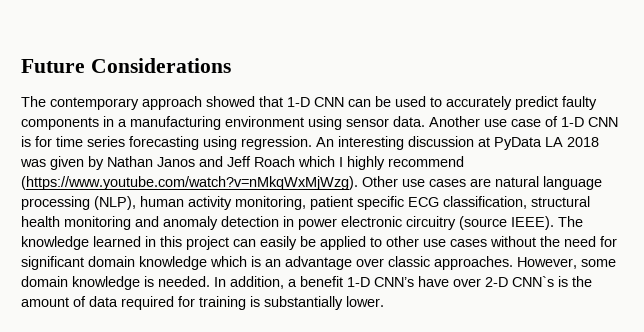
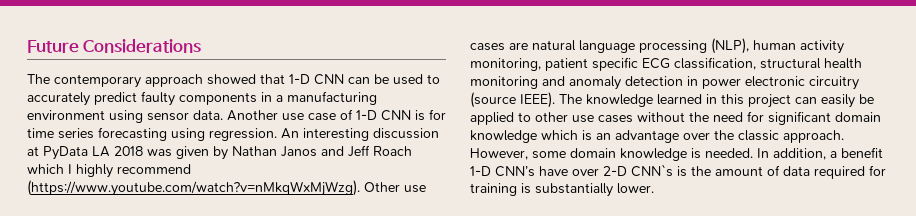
[388,256,513,270] classic approaches. -> [714,130,844,143] the classic approach.

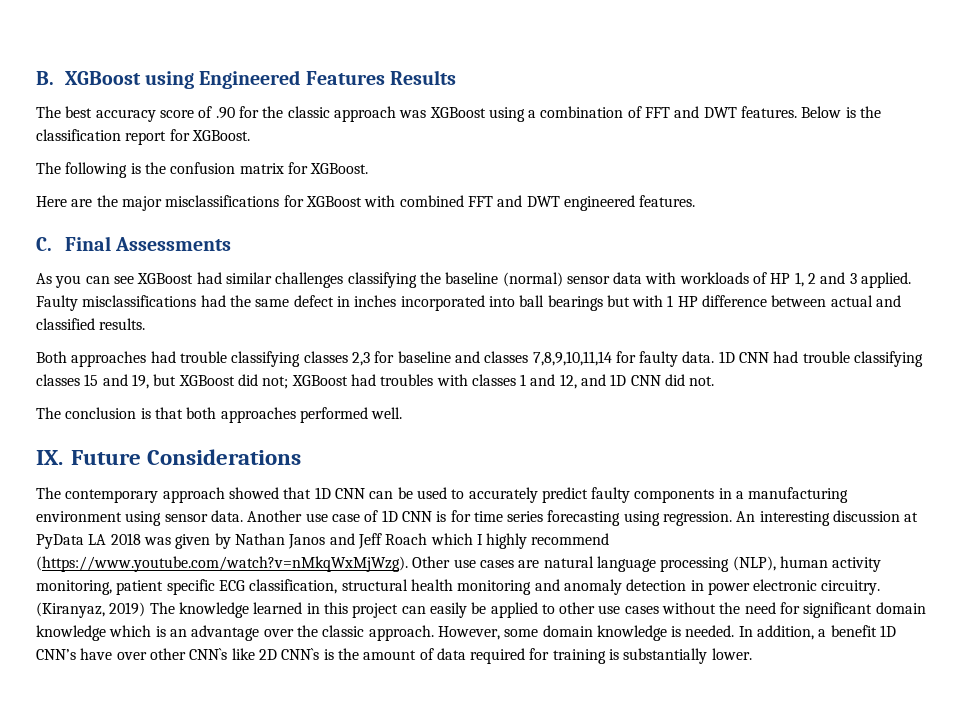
(27, 46) none -> [36,70,457,89] [36,106,882,122] [36,129,250,145] [36,162,369,178] [36,195,696,211] [36,236,232,251] [36,272,912,288] [36,295,902,311] [36,318,146,330] [36,351,924,367] [36,374,715,389] [36,407,403,423] [36,450,63,465] B. XGBoost using Engineered Features Results // The best accuracy score of .90 for the classic approach was XGBoost using a combination of FFT and DWT features. Below is the classification report for XGBoost. // The following is the confusion matrix for XGBoost. // Here are the major misclassifications for XGBoost with combined FFT and DWT engineered features. // C. Final Assessments // As you can see XGBoost had similar challenges classifying the baseline (normal) sensor data with workloads of HP 1, 2 and 3 applied. Faulty misclassifications had the same defect in inches incorporated into ball bearings but with 1 HP difference between actual and classified results. // Both approaches had trouble classifying classes 2,3 for baseline and classes 7,8,9,10,11,14 for faulty data. 1D CNN had trouble classifying classes 15 and 19, but XGBoost did not; XGBoost had troubles with classes 1 and 12, and 1D CNN did not. // The conclusion is that both approaches performed well. // IX.
[289,74,310,84] 1-D -> [314,487,331,499] 1D
[356,110,377,120] 1-D -> [381,510,398,522] 1D
[809,76,859,90] [470,92,555,108] circuitry (source IEEE). -> [821,580,881,595] [36,602,146,618] circuitry. (Kiranyaz, 2019)
[470,166,491,176] 1-D -> [880,625,897,637] 1D
[603,166,627,176] 2-D -> [149,648,277,660] other CNN`s like 2D

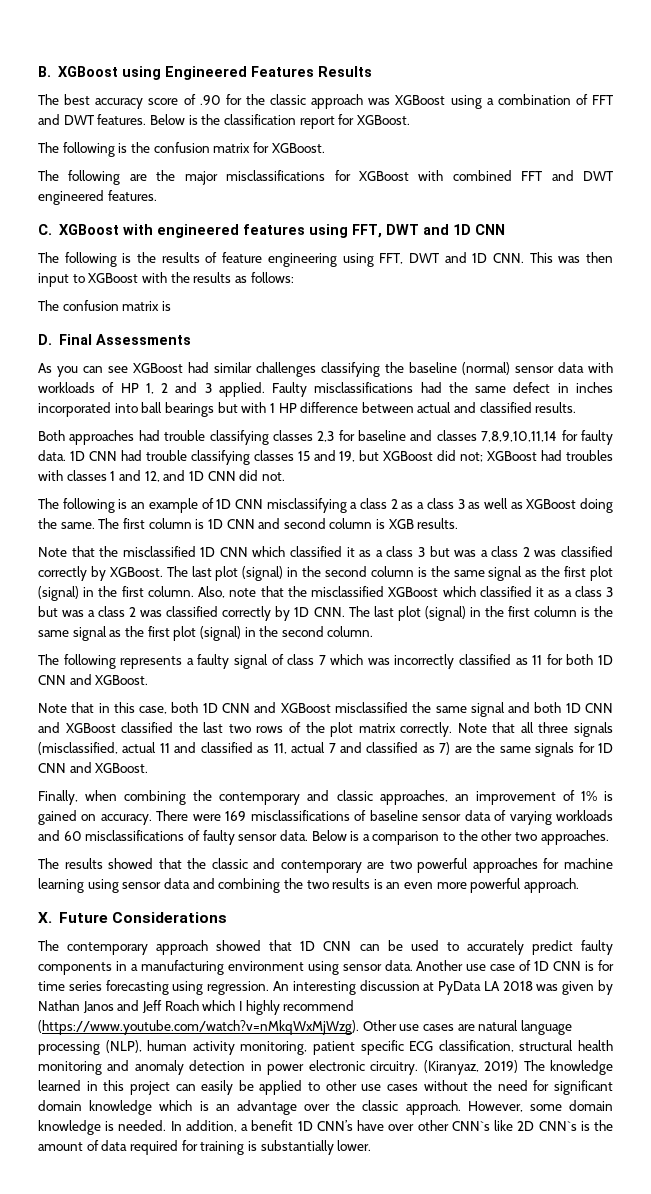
[36,196,67,207] Here -> [38,170,121,185] The following
(52, 244) none -> [58,224,505,238] [38,252,613,267] [38,272,294,287] [38,300,171,311] [38,334,52,345] XGBoost with engineered features using FFT, DWT and 1D CNN // The following is the results of feature engineering using FFT, DWT and 1D CNN. This was then input to XGBoost with the results as follows: // The confusion matrix is // D.
[65,407,403,423] [36,450,63,465] conclusion is that both approaches performed well. // IX. -> [62,498,613,513] [38,518,459,529] [38,546,613,557] [38,566,614,581] [38,586,613,601] [38,606,613,621] [38,626,374,641] [38,654,613,669] [38,674,149,685] [38,702,613,717] [38,722,613,737] [38,742,614,757] [38,762,149,773] [38,790,614,805] [38,810,613,825] [38,830,609,845] [38,858,614,873] [38,878,580,893] [38,912,52,923] following is an example of 1D CNN misclassifying a class 2 as a class 3 as well as XGBoost doing the same. The first column is 1D CNN and second column is XGB results. // Note that the misclassified 1D CNN which classified it as a class 3 but was a class 2 was classified correctly by XGBoost. The last plot (signal) in the second column is the same signal as the first plot (signal) in the first column. Also, note that the misclassified XGBoost which classified it as a class 3 but was a class 2 was classified correctly by 1D CNN. The last plot (signal) in the first column is the same signal as the first plot (signal) in the second column. // The following represents a faulty signal of class 7 which was incorrectly classified as 11 for both 1D CNN and XGBoost. // Note that in this case, both 1D CNN and XGBoost misclassified the same signal and both 1D CNN and XGBoost classified the last two rows of the plot matrix correctly. Note that all three signals (misclassified, actual 11 and classified as 11, actual 7 and classified as 7) are the same signals for 1D CNN and XGBoost. // Finally, when combining the contemporary and classic approaches, an improvement of 1% is gained on accuracy. There were 169 misclassifications of baseline sensor data of varying workloads and 60 misclassifications of faulty sensor data. Below is a comparison to the other two approaches. // The results showed that the classic and contemporary are two powerful approaches for machine learning using sensor data and combining the two results is an even more powerful approach. // X.

